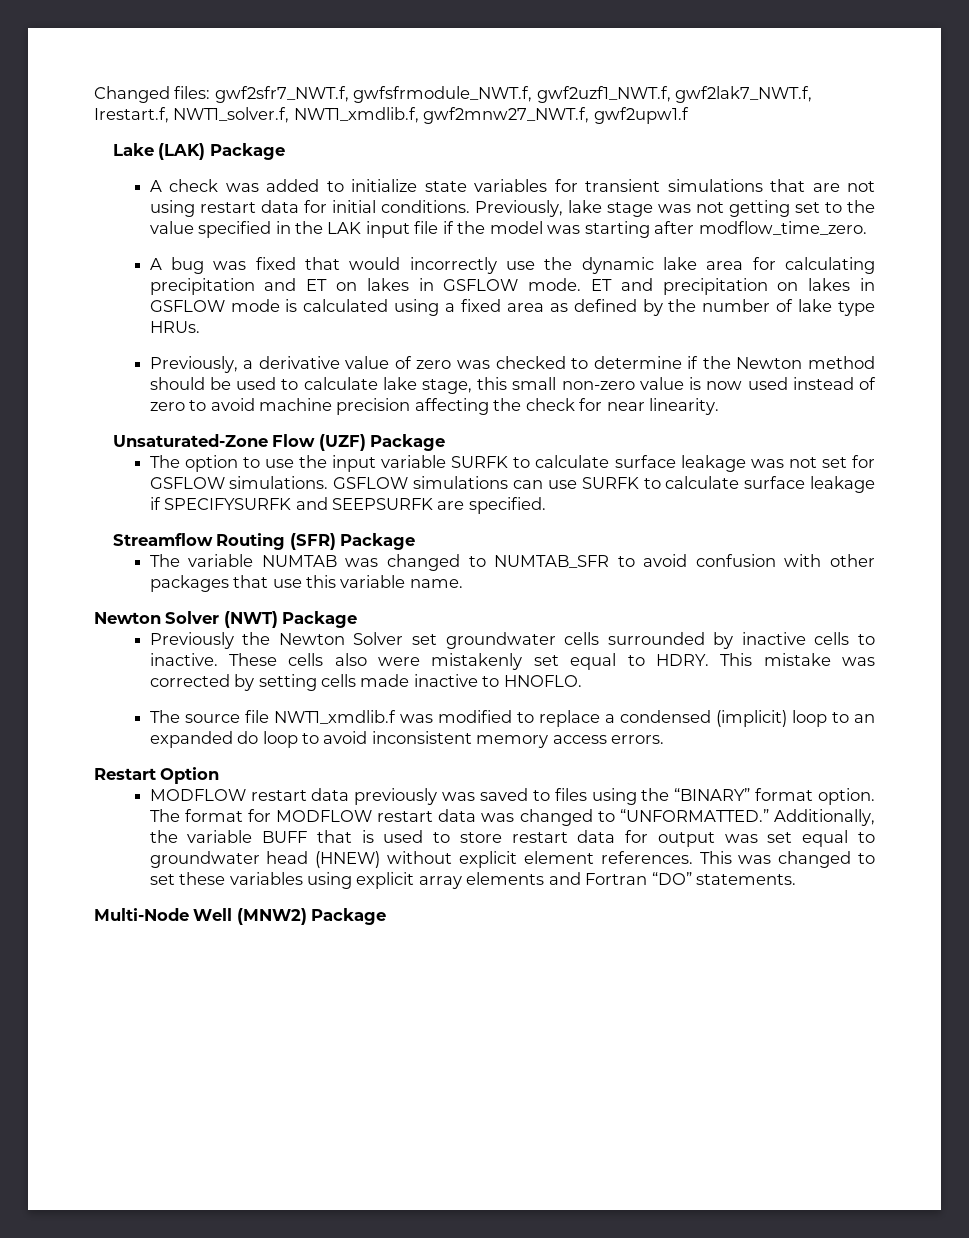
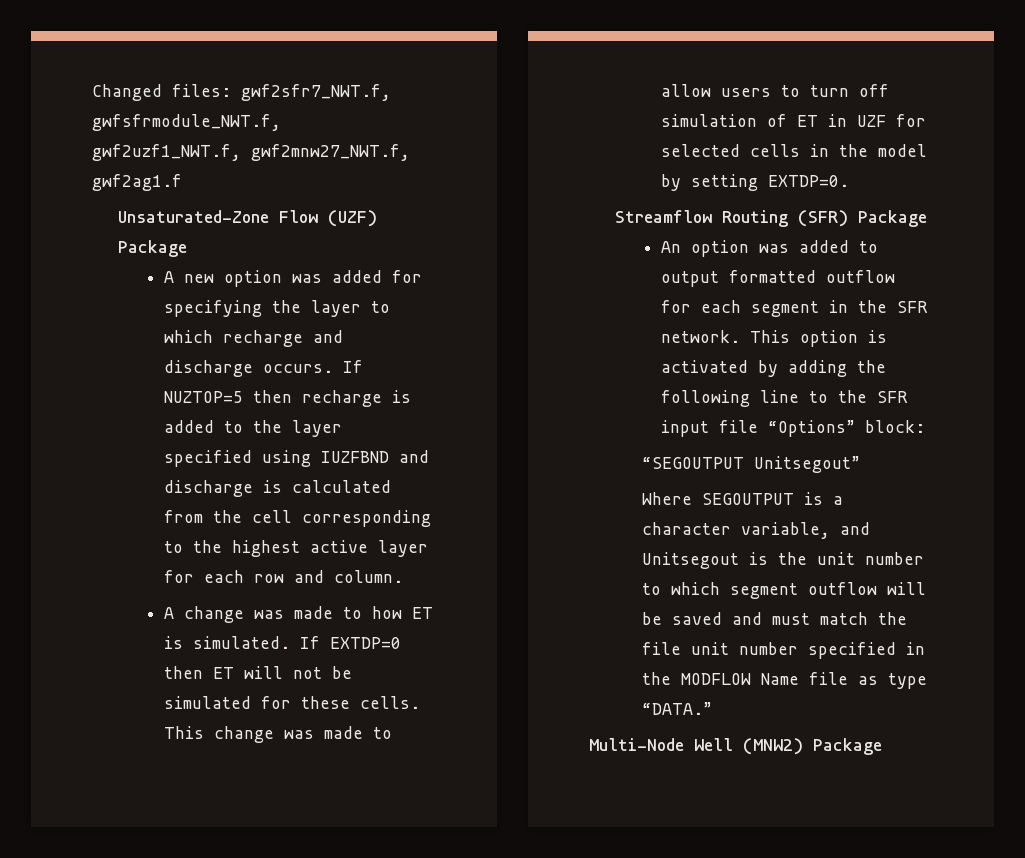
[675,86,813,103] [94,107,689,124] [112,143,285,160] [149,179,875,192] [149,200,875,217] [149,221,867,238] [149,257,875,274] [149,278,876,295] [149,299,875,316] [149,321,200,333] [149,356,875,373] [149,377,877,394] [149,398,720,415] [112,434,446,451] [149,455,876,472] [149,476,875,493] [149,497,546,514] [112,533,416,550] [149,554,876,571] [149,575,463,592] [94,611,358,628] [149,632,876,649] [149,653,875,670] [149,674,582,691] [149,710,875,727] [149,731,665,748] [94,767,220,784] [149,788,875,805] [149,809,875,826] [149,830,876,847] [149,851,875,868] [149,872,797,889] gwf2lak7_NWT.f, Irestart.f, NWT1_solver.f, NWT1_xmdlib.f, gwf2mnw27_NWT.f, gwf2upw1.f // Lake (LAK) Package // A check was added to initialize state variables for transient simulations that are not using restart data for initial conditions. Previously, lake stage was not getting set to the value specified in the LAK input file if the model was starting after modflow_time_zero. // A bug was fixed that would incorrectly use the dynamic lake area for calculating precipitation and ET on lakes in GSFLOW mode. ET and precipitation on lakes in GSFLOW mode is calculated using a fixed area as defined by the number of lake type HRUs. // Previously, a derivative value of zero was checked to determine if the Newton method should be used to calculate lake stage, this small non-zero value is now used instead of zero to avoid machine precision affecting the check for near linearity. // Unsaturated-Zone Flow (UZF) Package // The option to use the input variable SURFK to calculate surface leakage was not set for GSFLOW simulations. GSFLOW simulations can use SURFK to calculate surface leakage if SPECIFYSURFK and SEEPSURFK are specified. // Streamflow Routing (SFR) Package // The variable NUMTAB was changed to NUMTAB_SFR to avoid confusion with other packages that use this variable name. // Newton Solver (NWT) Package // Previously the Newton Solver set groundwater cells surrounded by inactive cells to inactive. These cells also were mistakenly set equal to HDRY. This mistake was corrected by setting cells made inactive to HNOFLO. // The source file NWT1_xmdlib.f was modified to replace a condensed (implicit) loop to an expanded do loop to avoid inconsistent memory access errors. // Restart Option // MODFLOW restart data previously was saved to files using the “BINARY” format option. The format for MODFLOW restart data was changed to “UNFORMATTED.” Additionally, the variable BUFF that is used to store restart data for output was set equal to groundwater head (HNEW) without explicit element references. This was changed to set these variables using explicit array elements and Fortran “DO” statements. -> [251,144,410,161] [92,174,182,191] [118,210,378,227] [118,240,188,257] [163,270,422,287] [163,300,390,317] [163,330,343,347] [163,360,363,377] [163,390,411,407] [163,420,342,437] [163,450,429,467] [163,480,391,497] [163,510,431,527] [163,540,428,557] [163,570,403,583] [163,606,433,623] [163,636,401,649] [163,666,352,679] [163,696,420,709] [163,726,392,743] [660,84,889,97] [660,114,926,127] [660,144,927,157] [660,174,849,191] [615,210,928,227] [660,240,878,257] [660,270,895,287] [660,300,928,317] [660,330,887,347] [660,360,886,377] [660,390,908,407] [660,420,925,437] [641,456,860,473] [641,492,843,505] [641,522,870,539] [641,552,924,569] [641,582,926,599] [641,612,907,625] [641,642,925,659] [641,672,927,689] [641,702,712,715] gwf2mnw27_NWT.f, gwf2ag1.f // Unsaturated-Zone Flow (UZF) Package // A new option was added for specifying the layer to which recharge and discharge occurs. If NUZTOP=5 then recharge is added to the layer specified using IUZFBND and discharge is calculated from the cell corresponding to the highest active layer for each row and column. // A change was made to how ET is simulated. If EXTDP=0 then ET will not be simulated for these cells. This change was made to allow users to turn off simulation of ET in UZF for selected cells in the model by setting EXTDP=0. // Streamflow Routing (SFR) Package // An option was added to output formatted outflow for each segment in the SFR network. This option is activated by adding the following line to the SFR input file “Options” block: // “SEGOUTPUT Unitsegout” // Where SEGOUTPUT is a character variable, and Unitsegout is the unit number to which segment outflow will be saved and must match the file unit number specified in the MODFLOW Name file as type “DATA.”

